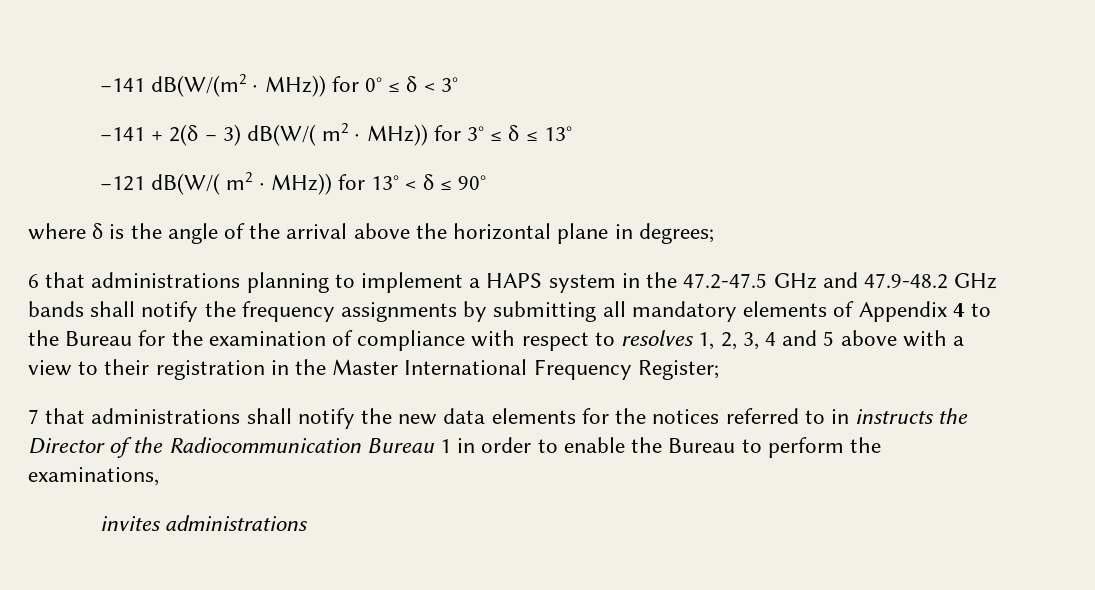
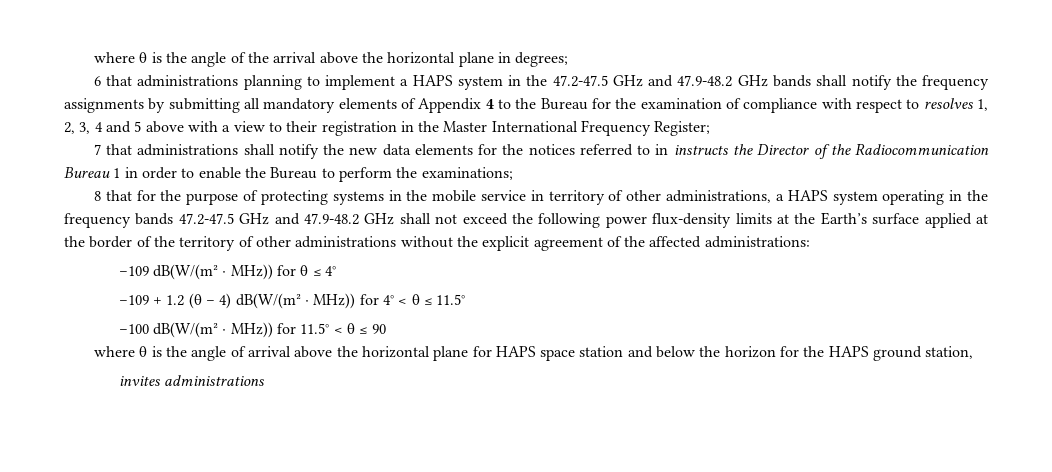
[99,74,458,97] [99,123,572,146] [99,172,487,195] [28,223,104,240] −141 dB(W/(m2 · MHz)) for 0° ≤ δ < 3° // −141 + 2(δ − 3) dB(W/( m2 · MHz)) for 3° ≤ δ ≤ 13° // −121 dB(W/( m2 · MHz)) for 13° < δ ≤ 90° // where δ -> [93,52,148,63] where θ
[28,467,159,486] examinations, -> [421,167,513,180] [93,190,988,205] [64,212,988,228] [64,236,810,251] [118,264,337,280] [118,293,466,309] [118,322,386,338] [93,346,974,361] examinations; // 8 that for the purpose of protecting systems in the mobile service in territory of other administrations, a HAPS system operating in the frequency bands 47.2-47.5 GHz and 47.9-48.2 GHz shall not exceed the following power flux-density limits at the Earth’s surface applied at the border of the territory of other administrations without the explicit agreement of the affected administrations: // −109 dB(W/(m² · MHz)) for θ ≤ 4° // −109 + 1.2 (θ − 4) dB(W/(m² · MHz)) for 4° < θ ≤ 11.5° // −100 dB(W/(m² · MHz)) for 11.5° < θ ≤ 90 // where θ is the angle of arrival above the horizontal plane for HAPS space station and below the horizon for the HAPS ground station,

